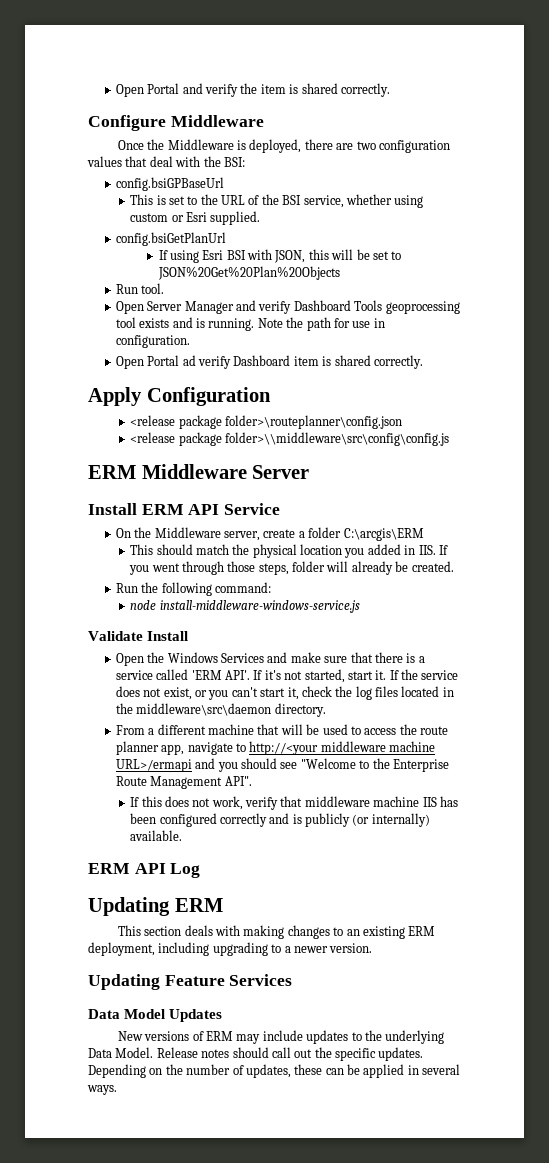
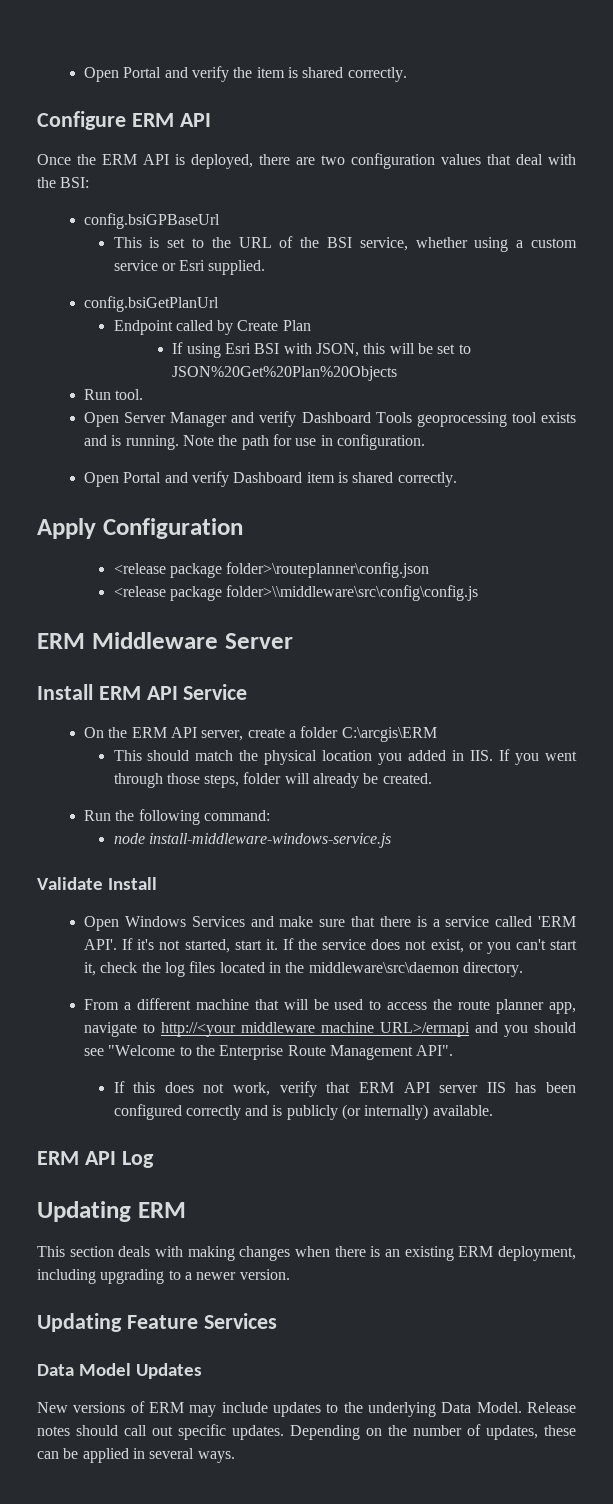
[170,115,264,127] Middleware -> [131,113,211,127] ERM API
[167,139,234,150] Middleware -> [102,154,169,165] ERM API
[130,213,169,222] custom -> [516,238,577,248] [113,260,158,271] a custom service
(226, 239) none -> [113,320,311,335] // Endpoint called by Create Plan
[182,355,196,366] ad -> [164,472,188,483] and
[154,527,221,538] Middleware -> [131,727,198,738] ERM API
[147,652,165,663] the -> (120, 923) none
[304,796,420,807] middleware machine -> [358,1082,479,1093] ERM API server
[333,927,344,936] to -> [294,1246,381,1257] when there is
[314,1047,332,1058] the -> (173, 1431) none

